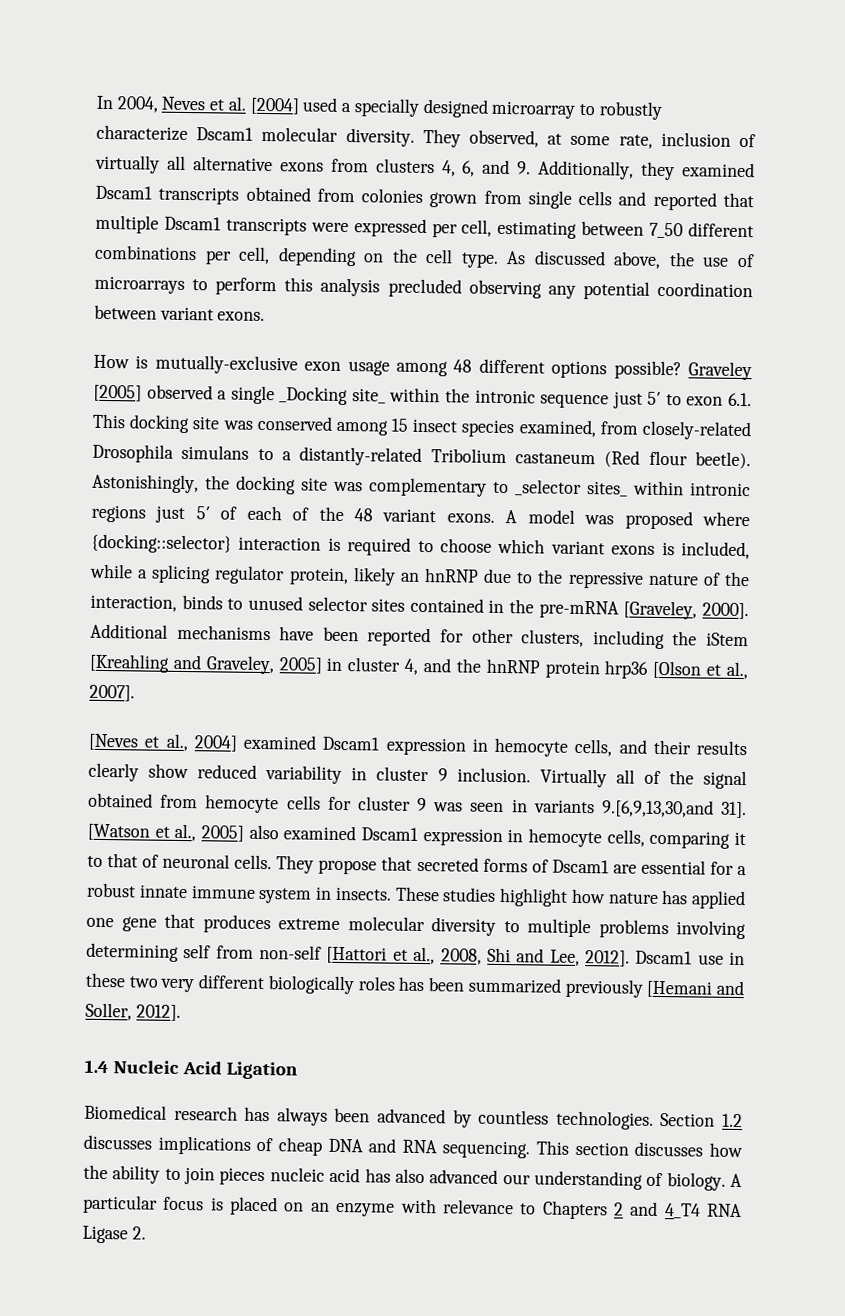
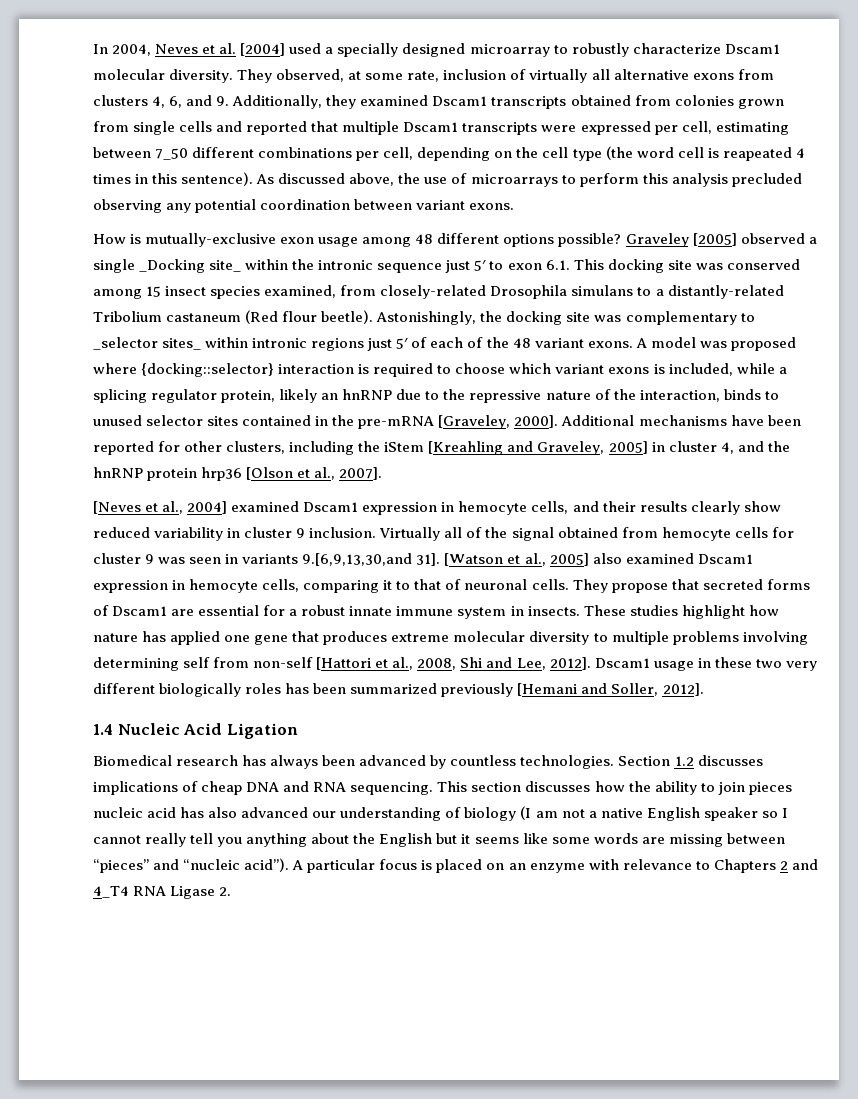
[460,252,499,268] type. -> [572,146,805,161] [93,172,254,186] type (the word cell is reapeated 4 times in this sentence).
[697,954,724,965] use -> [653,661,694,671] usage
[666,1172,726,1191] biology. -> [464,806,788,821] [93,833,785,847] [93,858,290,873] biology (I am not a native English speaker so I cannot really tell you anything about the English but it seems like some words are missing between “pieces” and “nucleic acid”).

